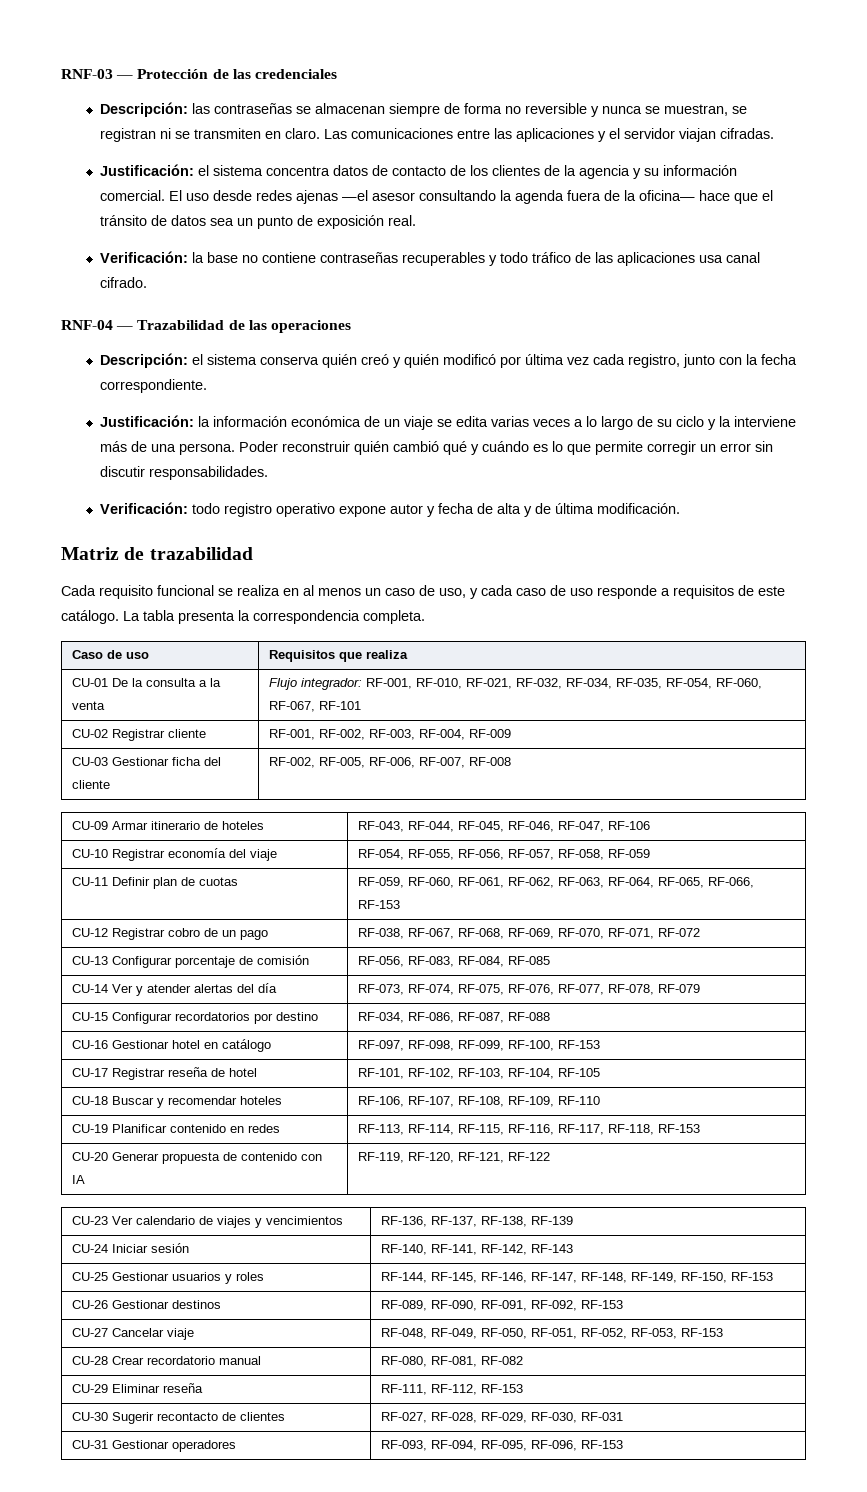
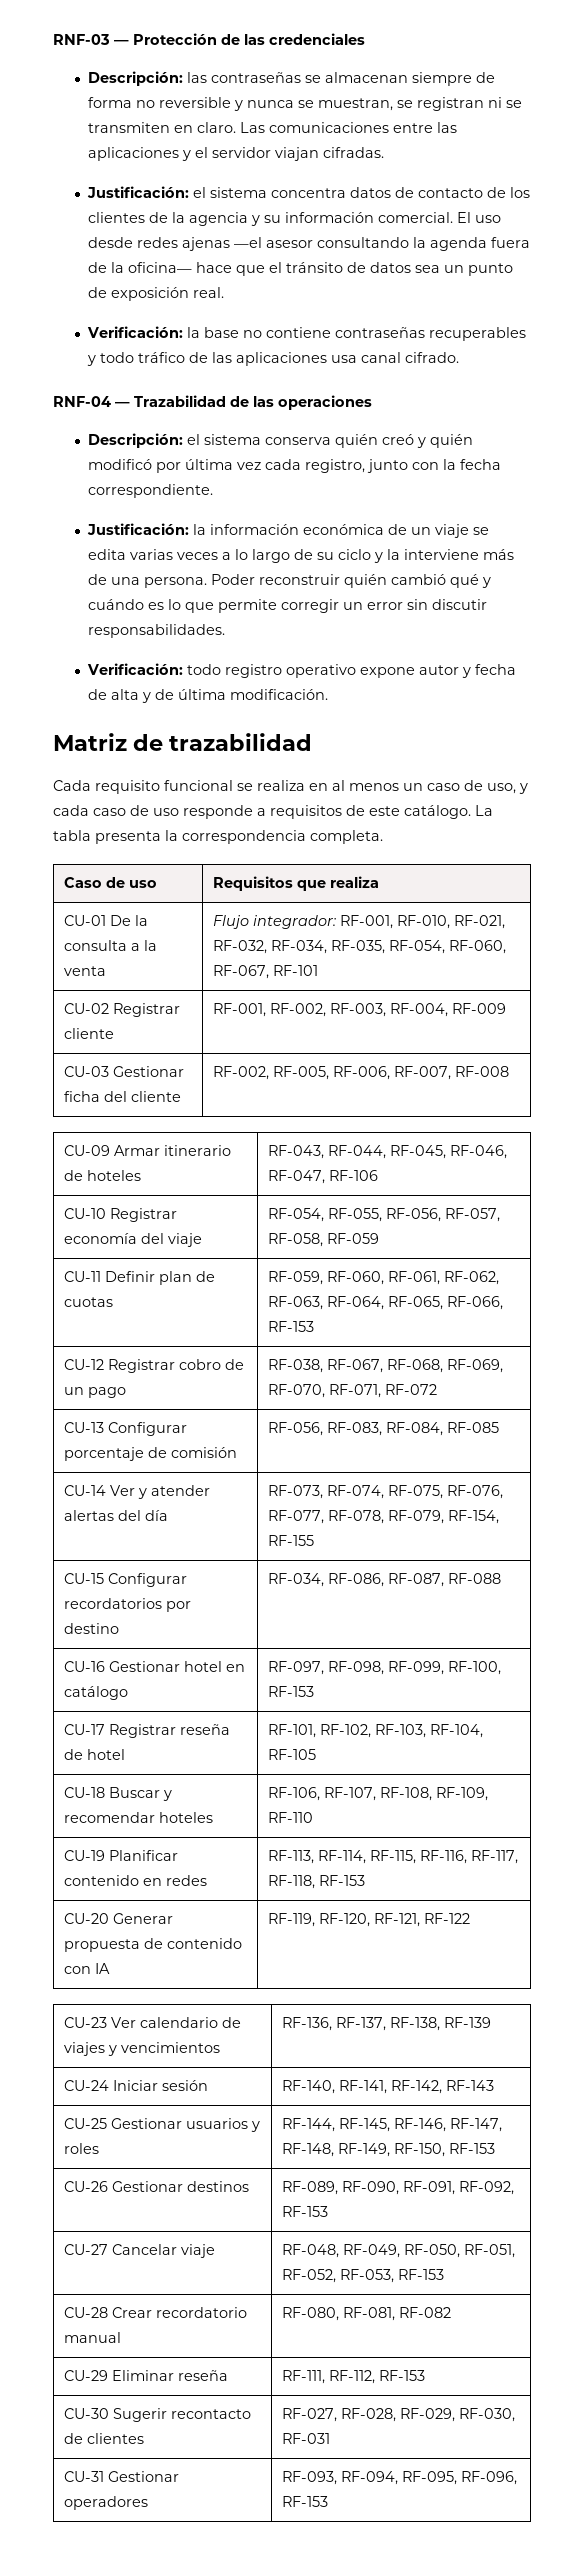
[658,984,701,993] RF-079 -> [387,1510,499,1524] [267,1535,314,1546] RF-079, RF-154, RF-155

